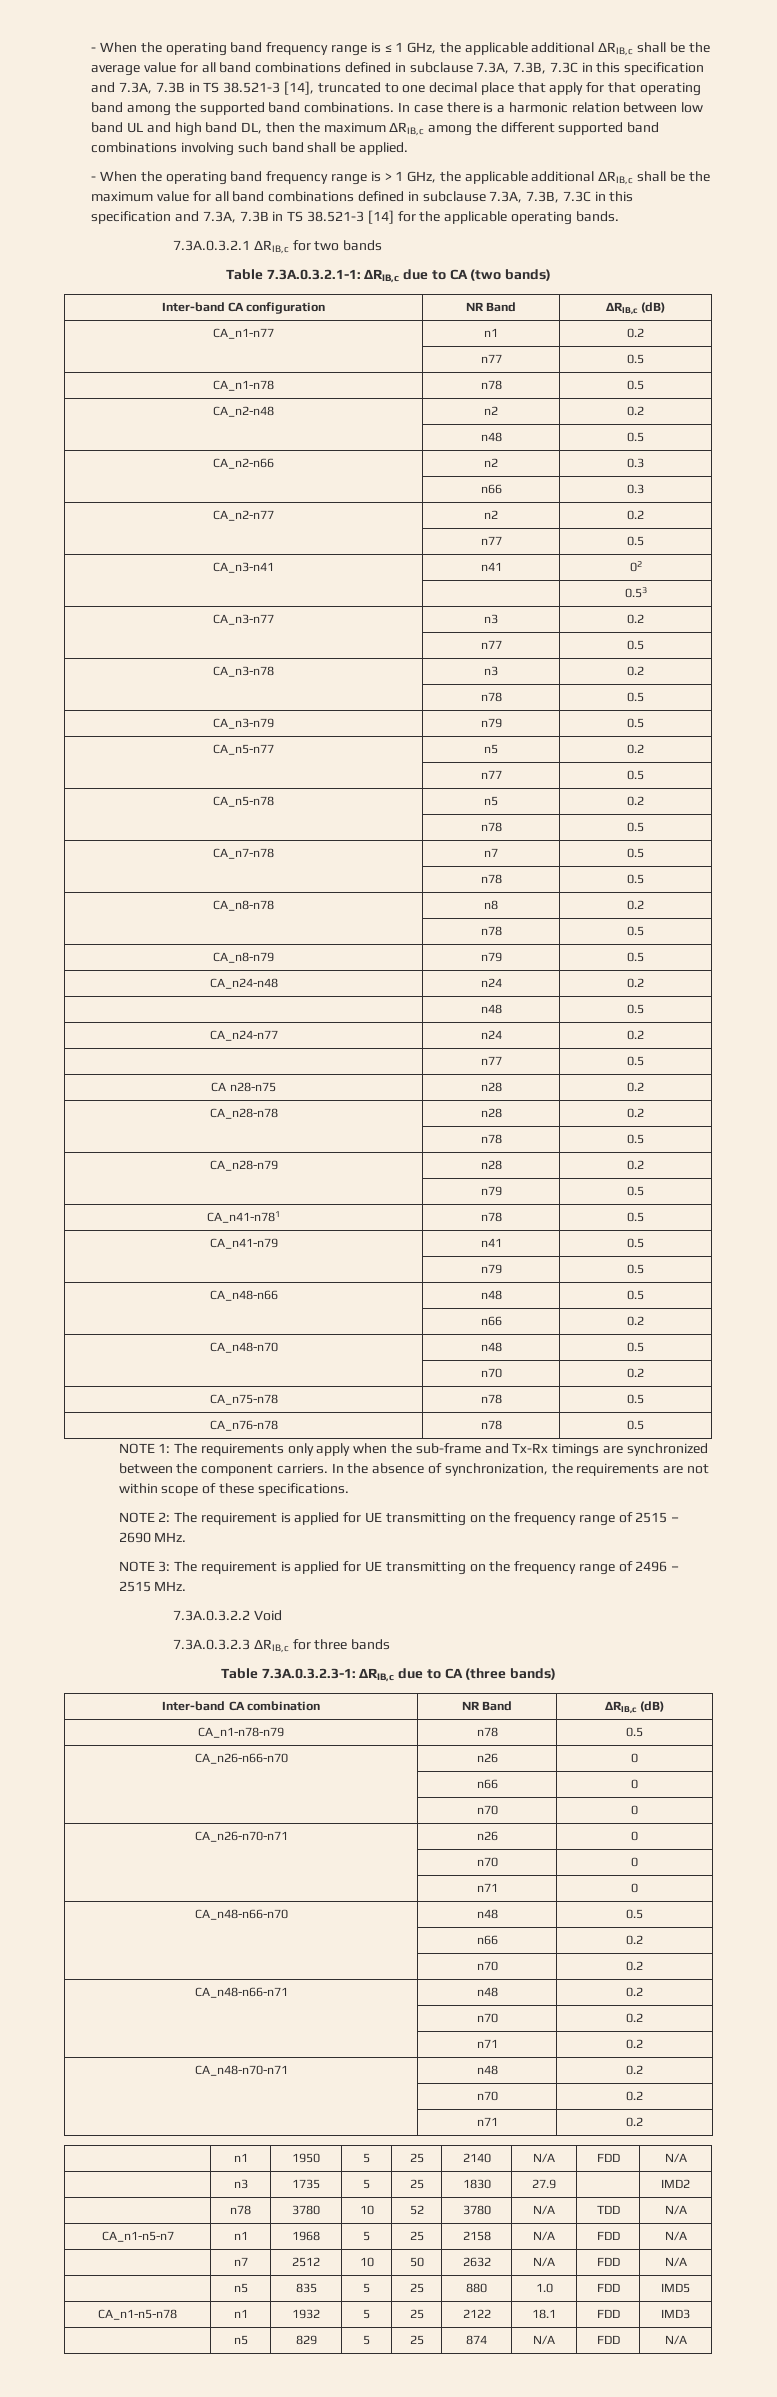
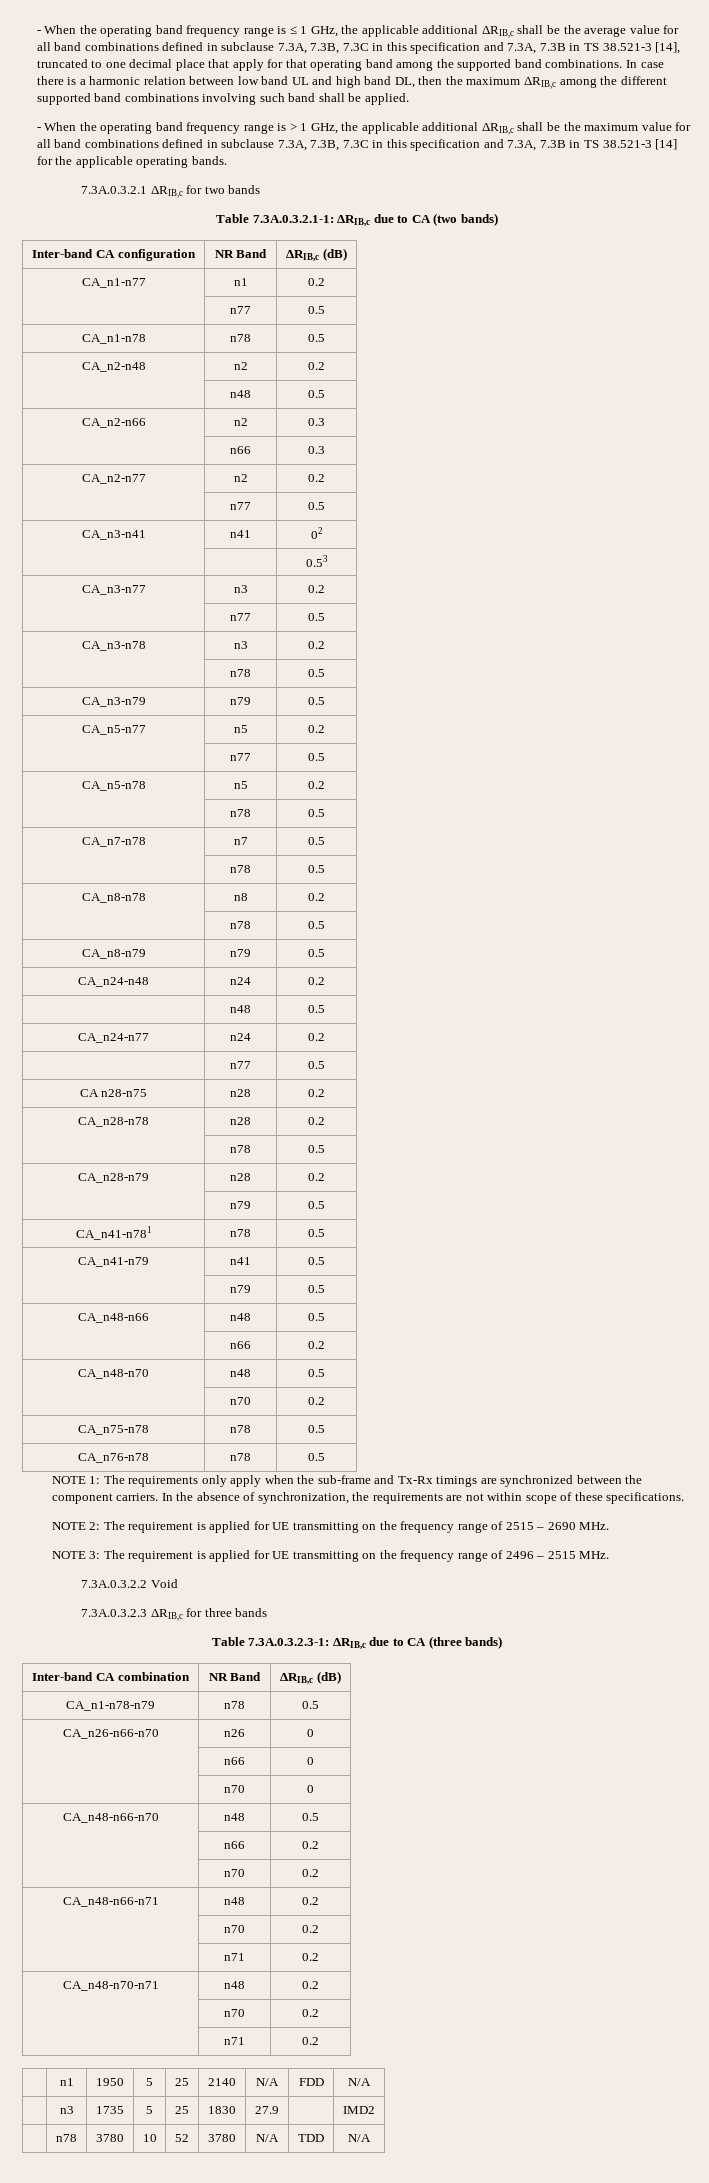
[194,1831,288,1842] [476,1831,498,1841] [631,1831,638,1841] [476,1857,498,1867] [631,1857,638,1867] [476,1883,498,1892] [631,1883,638,1893] // CA_n26-n70-n71 | n26 | 0 // | n70 | 0 // | n71 | 0 -> (314, 1789) none
[101,2231,174,2242] [233,2231,248,2240] [292,2231,320,2241] [363,2231,370,2241] [409,2231,424,2241] [462,2231,491,2241] [533,2231,555,2241] [596,2231,620,2240] [664,2231,687,2241] [233,2257,248,2266] [292,2257,320,2267] [359,2257,374,2267] [409,2257,424,2267] [462,2257,491,2267] [533,2257,555,2267] [596,2257,620,2266] [664,2257,687,2267] [233,2283,248,2293] [295,2283,317,2293] [363,2283,370,2293] [409,2283,424,2293] [466,2283,487,2293] [535,2283,553,2293] [596,2283,620,2292] [661,2283,690,2293] [98,2309,177,2320] [233,2309,248,2318] [292,2309,320,2319] [363,2309,370,2319] [409,2309,424,2319] [462,2309,491,2318] [532,2309,556,2319] [596,2309,620,2318] [661,2309,690,2319] [233,2335,248,2345] [295,2335,317,2345] [363,2335,370,2345] [409,2335,424,2345] [466,2335,487,2345] [533,2335,555,2345] [596,2335,620,2344] [664,2335,687,2345] // CA_n1-n5-n7 | n1 | 1968 | 5 | 25 | 2158 | N/A | FDD | N/A // | n7 | 2512 | 10 | 50 | 2632 | N/A | FDD | N/A // | n5 | 835 | 5 | 25 | 880 | 1.0 | FDD | IMD5 // CA_n1-n5-n78 | n1 | 1932 | 5 | 25 | 2122 | 18.1 | FDD | IMD3 // | n5 | 829 | 5 | 25 | 874 | N/A | FDD | N/A -> (371, 2138) none

